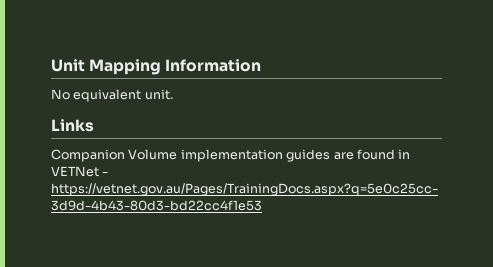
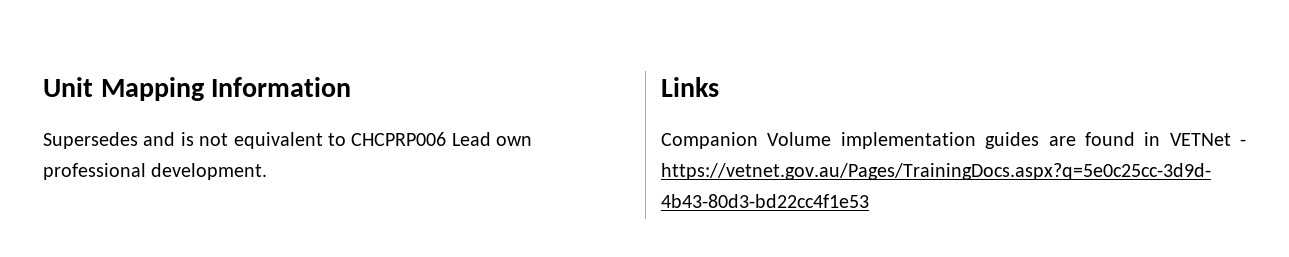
[51,89,173,102] No equivalent unit. -> [43,132,533,149] [43,163,268,180] Supersedes and is not equivalent to CHCPRP006 Lead own professional development.

